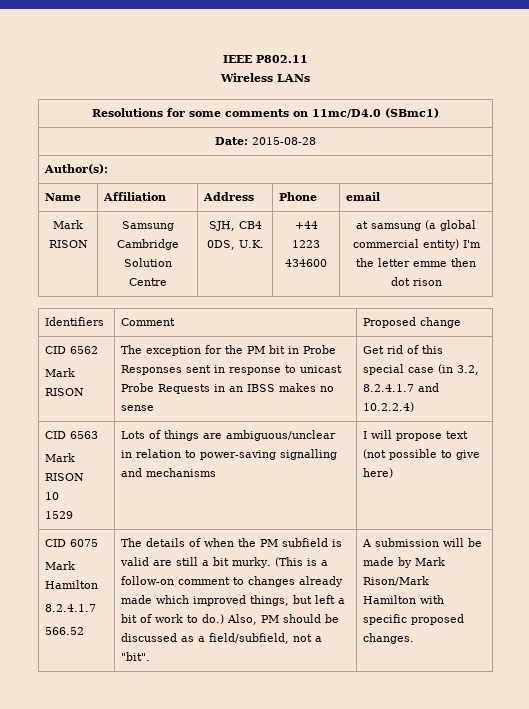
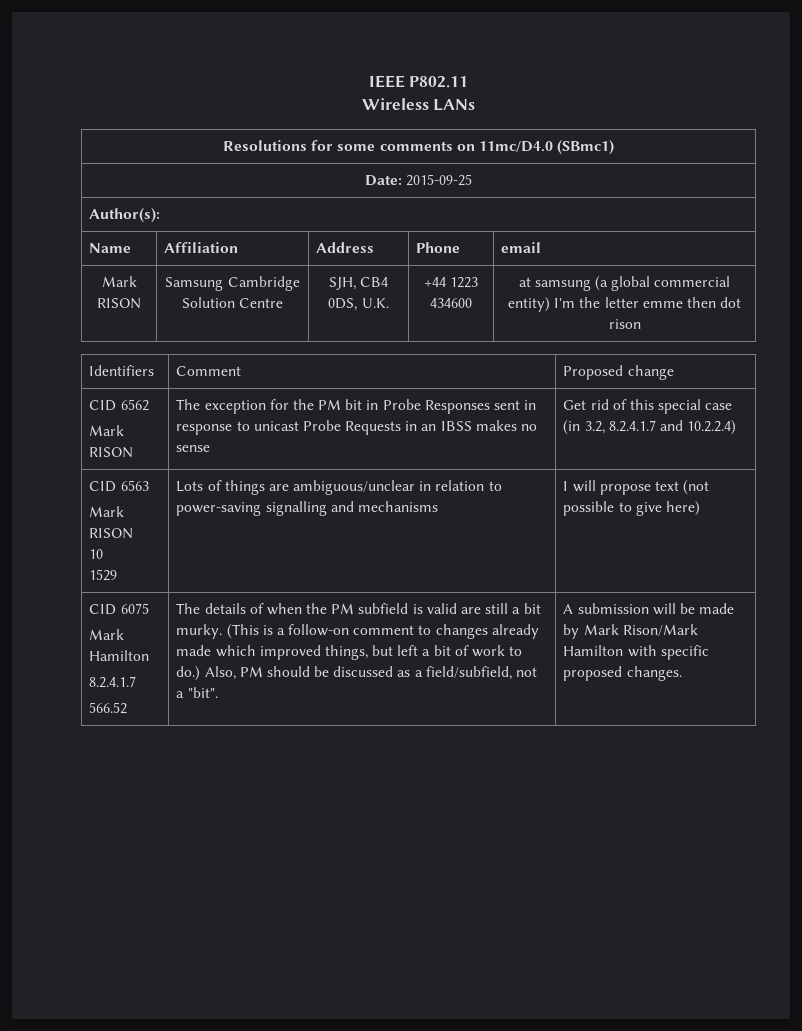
[252,137,316,145] 2015-08-28 -> [406,174,473,186] 2015-09-25

